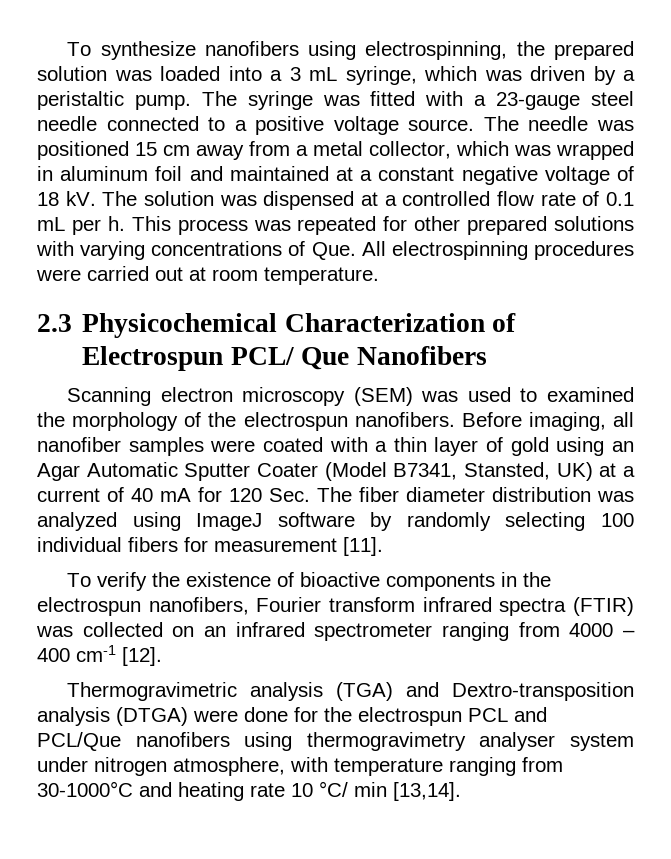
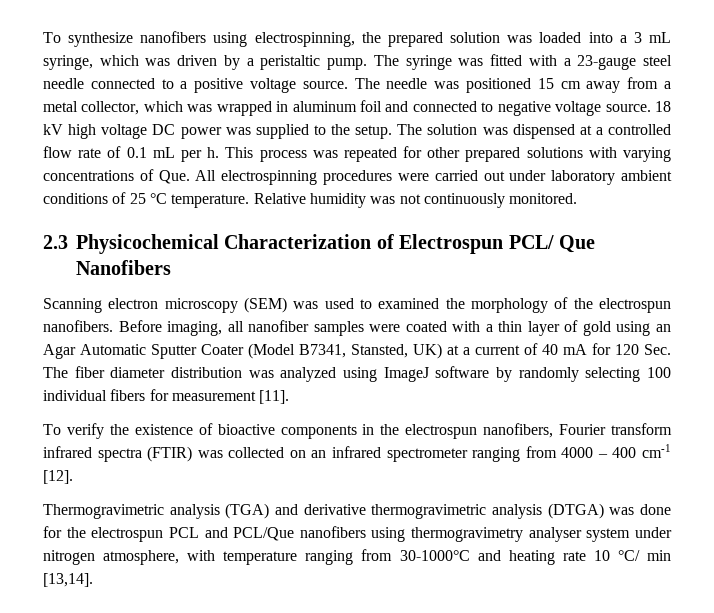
[229,166,634,185] [37,191,96,206] maintained at a constant negative voltage of 18 kV. -> [412,101,672,116] [43,124,393,139] connected to negative voltage source. 18 kV high voltage DC power was supplied to the setup.
[189,267,379,285] at room temperature. -> [509,170,672,185] [43,192,578,208] under laboratory ambient conditions of 25 °C temperature. Relative humidity was not continuously monitored.
[452,682,634,701] Dextro-transposition -> [303,504,487,519] derivative thermogravimetric
[193,710,238,722] were -> [609,507,635,515] was

